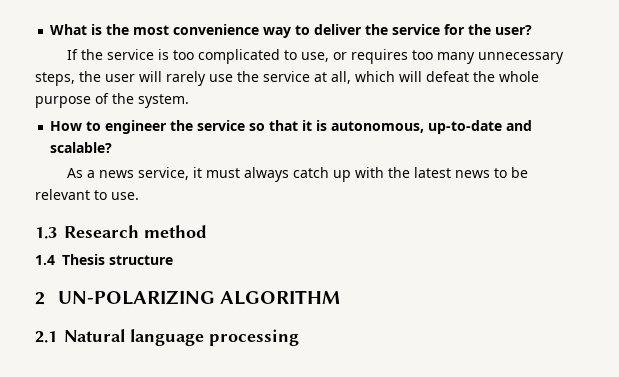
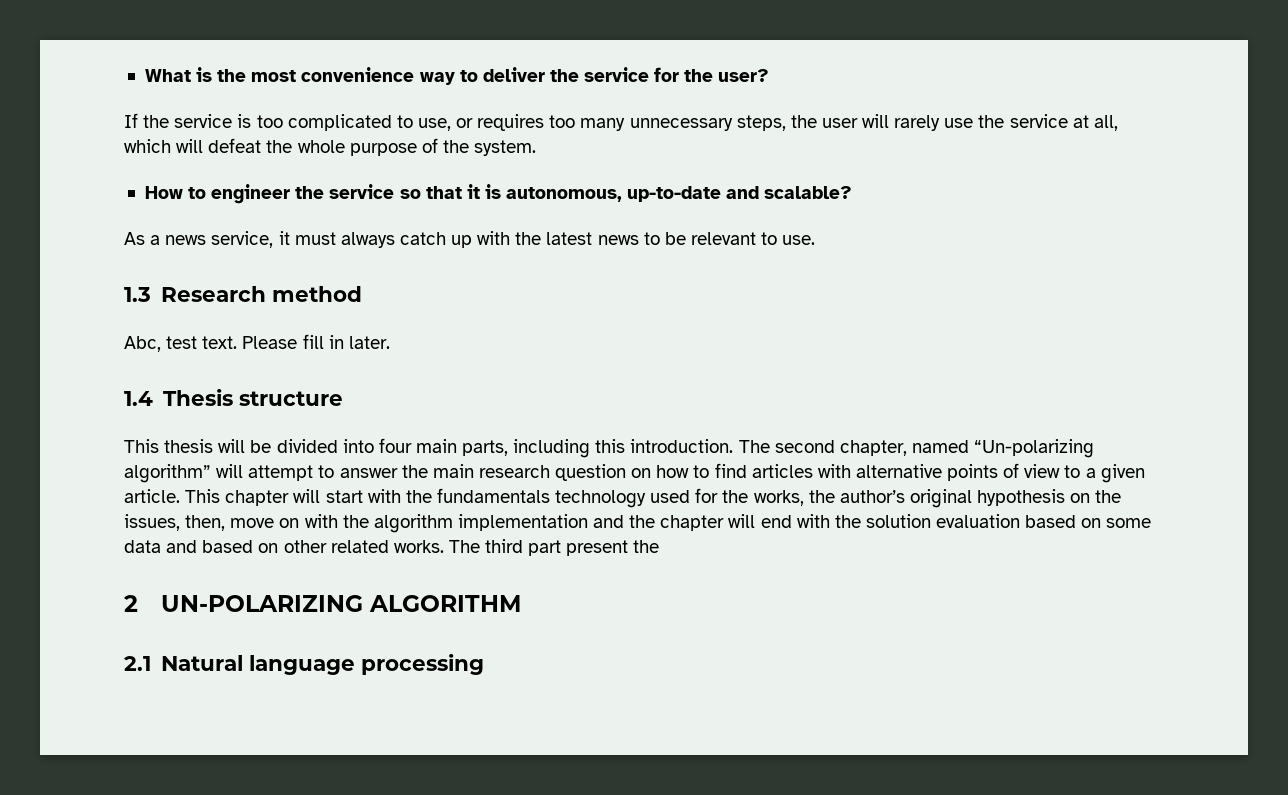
[35,254,173,265] 1.4 Thesis structure -> [124,334,390,352] [124,389,343,406] [124,438,1095,458] [124,463,1145,483] [124,488,1122,508] [124,514,1152,533] [124,539,660,556] Abc, test text. Please fill in later. // 1.4 Thesis structure // This thesis will be divided into four main parts, including this introduction. The second chapter, named “Un-polarizing algorithm” will attempt to answer the main research question on how to find articles with alternative points of view to a given article. This chapter will start with the fundamentals technology used for the works, the author’s original hypothesis on the issues, then, move on with the algorithm implementation and the chapter will end with the solution evaluation based on some data and based on other related works. The third part present the

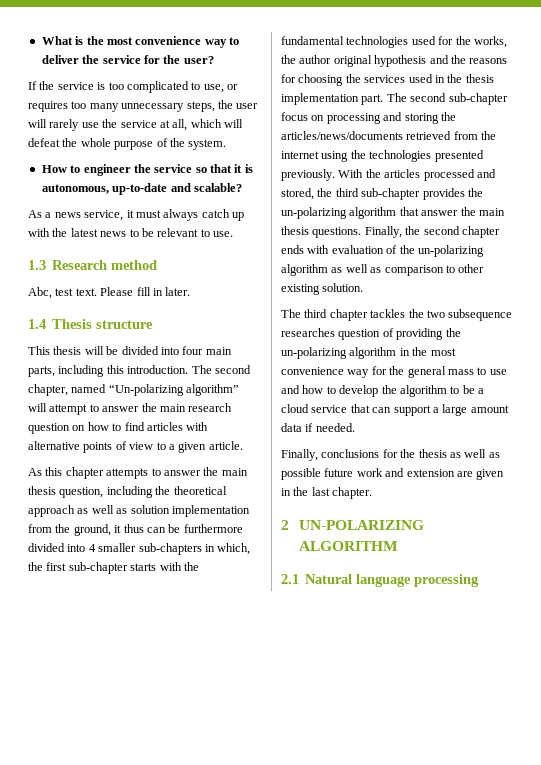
[185,488,647,508] This chapter will start with the fundamentals technology -> [28,467,248,479] [28,486,227,498] [28,505,250,517] [28,524,243,536] [28,543,251,555] [28,562,199,574] [281,36,409,48] // As this chapter attempts to answer the main thesis question, including the theoretical approach as well as solution implementation from the ground, it thus can be furthermore divided into 4 smaller sub-chapters in which, the first sub-chapter starts with the fundamental technologies
[839,490,905,503] author’s -> [299,55,332,64] author
[1070,490,1122,503] [124,514,1152,533] [124,539,660,556] on the issues, then, move on with the algorithm implementation and the chapter will end with the solution evaluation based on some data and based on other related works. The third part present the -> [429,55,508,64] [281,74,494,86] [281,93,508,105] [281,112,456,124] [281,131,497,140] [281,150,484,162] [281,169,496,181] [281,188,483,200] [281,207,505,219] [281,226,500,238] [281,245,484,257] [281,264,485,276] [281,283,364,295] [281,309,513,321] [281,328,461,340] [281,347,456,359] [281,366,507,378] [281,385,484,397] [281,404,509,416] [281,423,355,432] [281,449,500,461] [281,468,505,480] [281,487,373,499] and the reasons for choosing the services used in the thesis implementation part. The second sub-chapter focus on processing and storing the articles/news/documents retrieved from the internet using the technologies presented previously. With the articles processed and stored, the third sub-chapter provides the un-polarizing algorithm that answer the main thesis questions. Finally, the second chapter ends with evaluation of the un-polarizing algorithm as well as comparison to other existing solution. // The third chapter tackles the two subsequence researches question of providing the un-polarizing algorithm in the most convenience way for the general mass to use and how to develop the algorithm to be a cloud service that can support a large amount data if needed. // Finally, conclusions for the thesis as well as possible future work and extension are given in the last chapter.

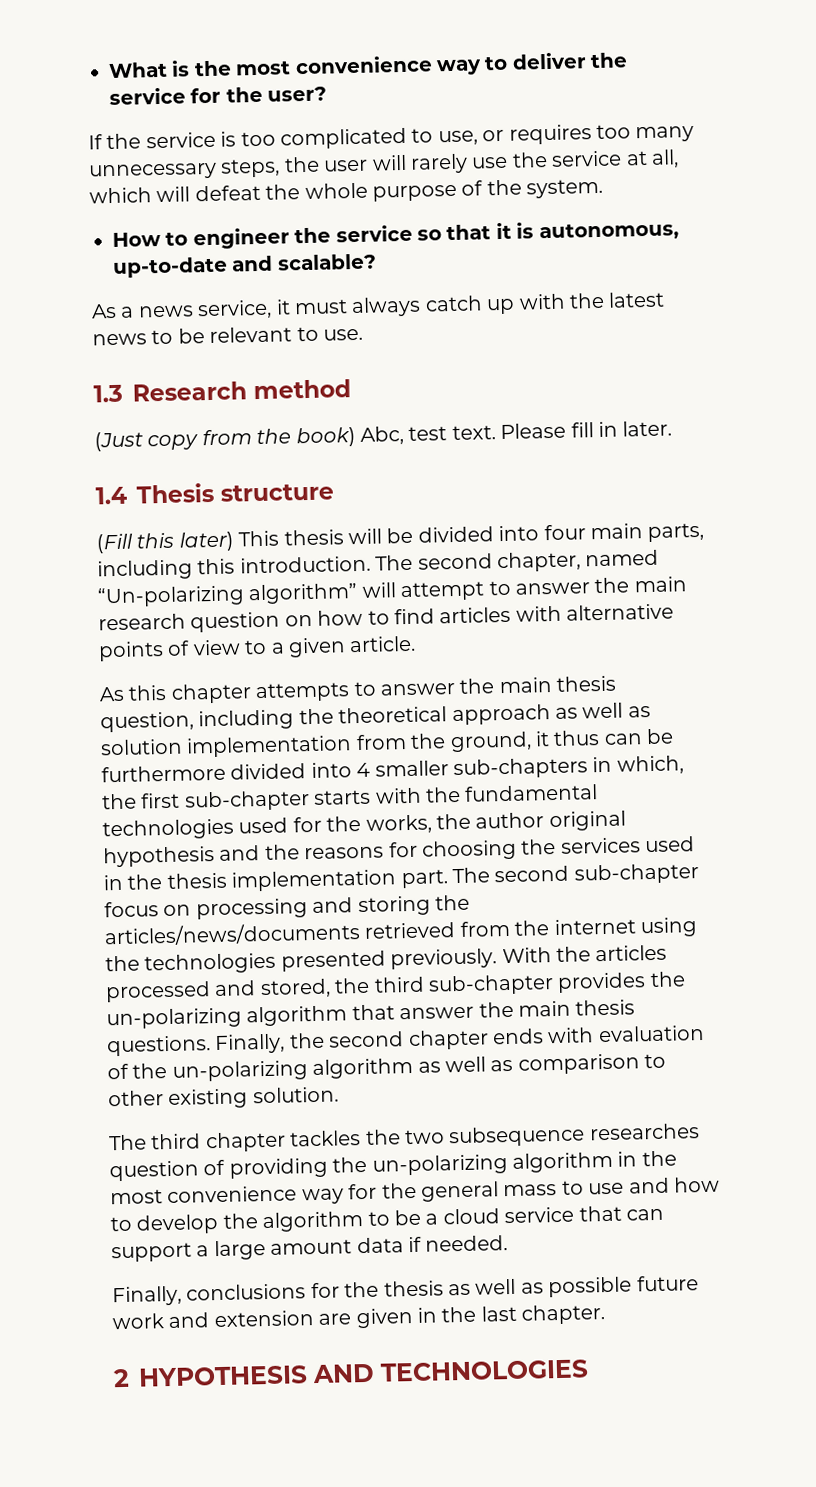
(158, 265) none -> [94,427,356,452] (Just copy from the book)
(154, 324) none -> [96,531,234,554] (Fill this later)
[298,520,424,530] [298,541,398,551] [281,574,480,587] UN-POLARIZING ALGORITHM // 2.1 Natural language processing -> [138,1359,589,1387] HYPOTHESIS AND TECHNOLOGIES

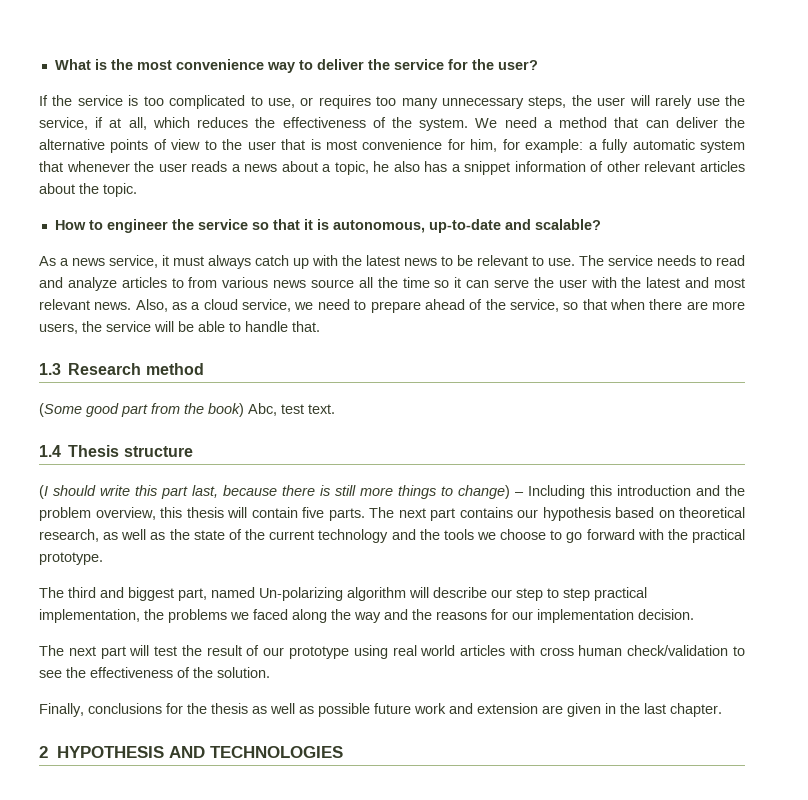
[551,150,623,167] service -> [39,117,104,130] service, if
[156,178,604,203] will defeat the whole purpose of the system. -> [197,117,745,131] [39,139,746,153] [39,161,745,175] [39,183,137,197] reduces the effectiveness of the system. We need a method that can deliver the alternative points of view to the user that is most convenience for him, for example: a fully automatic system that whenever the user reads a news about a topic, he also has a snippet information of other relevant articles about the topic.
(363, 334) none -> [579,255,745,266] [39,277,745,291] [39,299,746,313] [39,321,320,334] The service needs to read and analyze articles to from various news source all the time so it can serve the user with the latest and most relevant news. Also, as a cloud service, we need to prepare ahead of the service, so that when there are more users, the service will be able to handle that.
[94,431,199,452] (Just copy -> [39,403,148,417] (Some good part
[500,420,673,440] Please fill in later. -> (335, 409) none
[96,522,705,554] [97,549,660,581] [97,576,687,608] [98,603,675,633] [98,635,417,662] [99,675,617,704] [100,702,651,733] [100,728,675,758] [101,755,684,783] [101,784,599,812] [102,810,626,841] [103,836,696,868] [103,863,699,892] [104,894,470,920] [104,917,698,947] [105,944,668,975] [105,971,686,1003] [106,999,636,1030] [106,1024,705,1057] [107,1053,667,1082] [108,1086,339,1110] [109,1123,700,1153] [109,1150,677,1182] [110,1176,720,1205] [110,1205,664,1235] [111,1235,509,1263] (Fill this later) This thesis will be divided into four main parts, including this introduction. The second chapter, named “Un-polarizing algorithm” will attempt to answer the main research question on how to find articles with alternative points of view to a given article. // As this chapter attempts to answer the main thesis question, including the theoretical approach as well as solution implementation from the ground, it thus can be furthermore divided into 4 smaller sub-chapters in which, the first sub-chapter starts with the fundamental technologies used for the works, the author original hypothesis and the reasons for choosing the services used in the thesis implementation part. The second sub-chapter focus on processing and storing the articles/news/documents retrieved from the internet using the technologies presented previously. With the articles processed and stored, the third sub-chapter provides the un-polarizing algorithm that answer the main thesis questions. Finally, the second chapter ends with evaluation of the un-polarizing algorithm as well as comparison to other existing solution. // The third chapter tackles the two subsequence researches question of providing the un-polarizing algorithm in the most convenience way for the general mass to use and how to develop the algorithm to be a cloud service that can support a large amount data if needed. -> [39,485,745,499] [39,507,745,521] [39,529,745,543] [39,552,103,565] [39,587,647,601] [39,609,694,623] [39,645,745,659] [39,667,270,678] (I should write this part last, because there is still more things to change) – Including this introduction and the problem overview, this thesis will contain five parts. The next part contains our hypothesis based on theoretical research, as well as the state of the current technology and the tools we choose to go forward with the practical prototype. // The third and biggest part, named Un-polarizing algorithm will describe our step to step practical implementation, the problems we faced along the way and the reasons for our implementation decision. // The next part will test the result of our prototype using real world articles with cross human check/validation to see the effectiveness of the solution.

